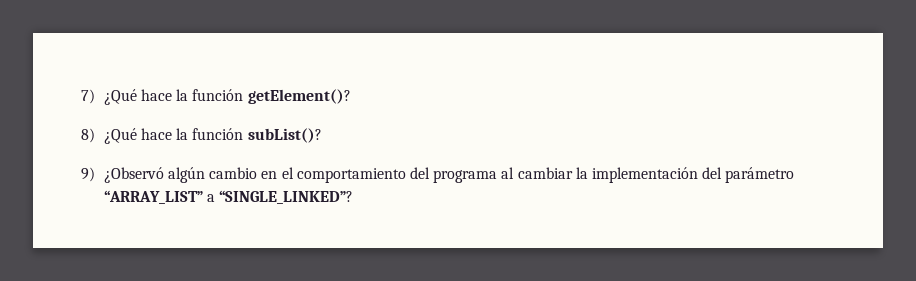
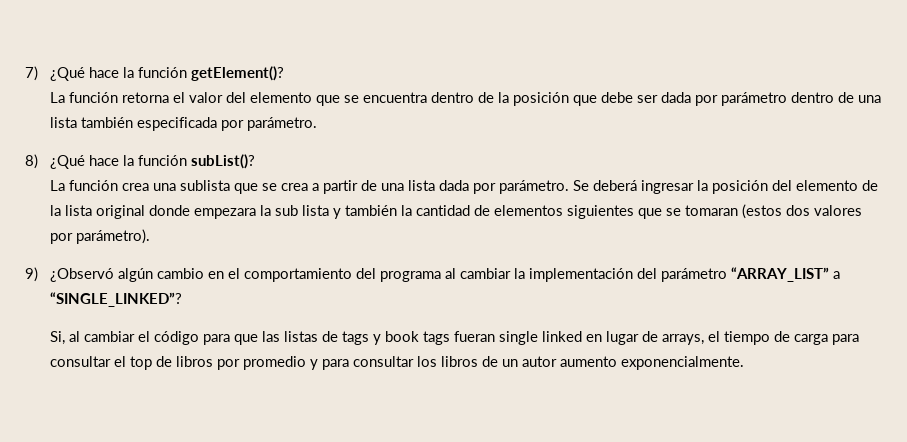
(351, 96) none -> [50,92,882,106] [50,117,318,131] // La función retorna el valor del elemento que se encuentra dentro de la posición que debe ser dada por parámetro dentro de una lista también especificada por parámetro.
(322, 135) none -> [50,180,879,194] [50,204,863,219] [50,229,151,244] // La función crea una sublista que se crea a partir de una lista dada por parámetro. Se deberá ingresar la posición del elemento de la lista original donde empezara la sub lista y también la cantidad de elementos siguientes que se tomaran (estos dos valores por parámetro).
(354, 197) none -> [50,331,860,345] [50,356,745,370] // Si, al cambiar el código para que las listas de tags y book tags fueran single linked en lugar de arrays, el tiempo de carga para consultar el top de libros por promedio y para consultar los libros de un autor aumento exponencialmente.

